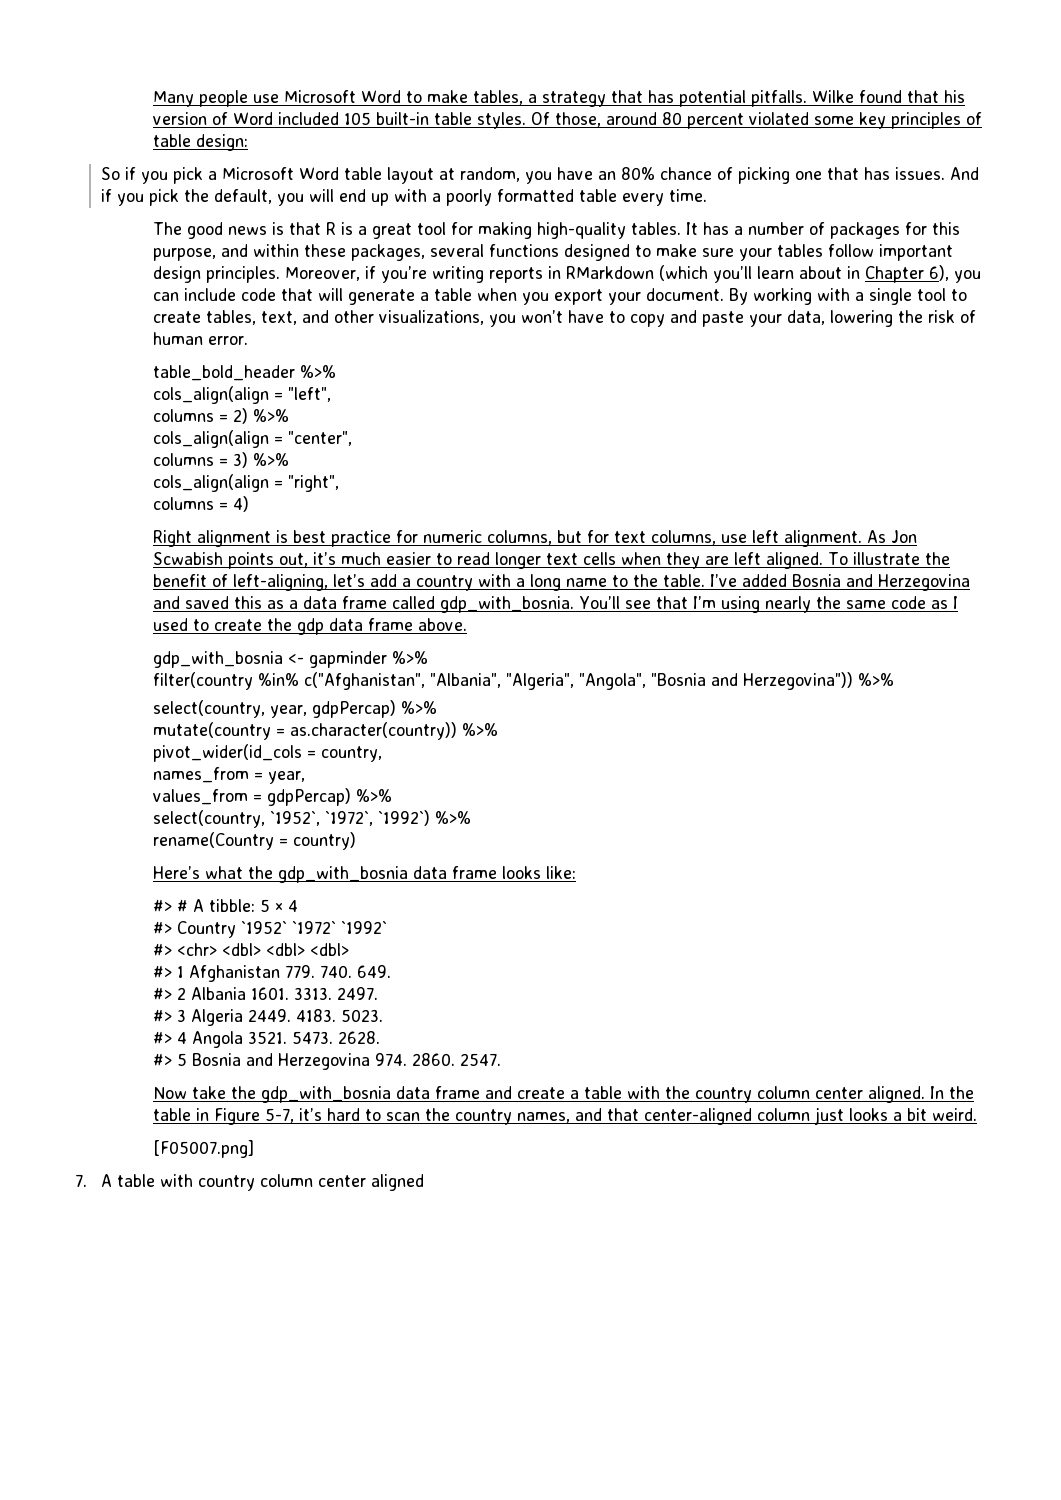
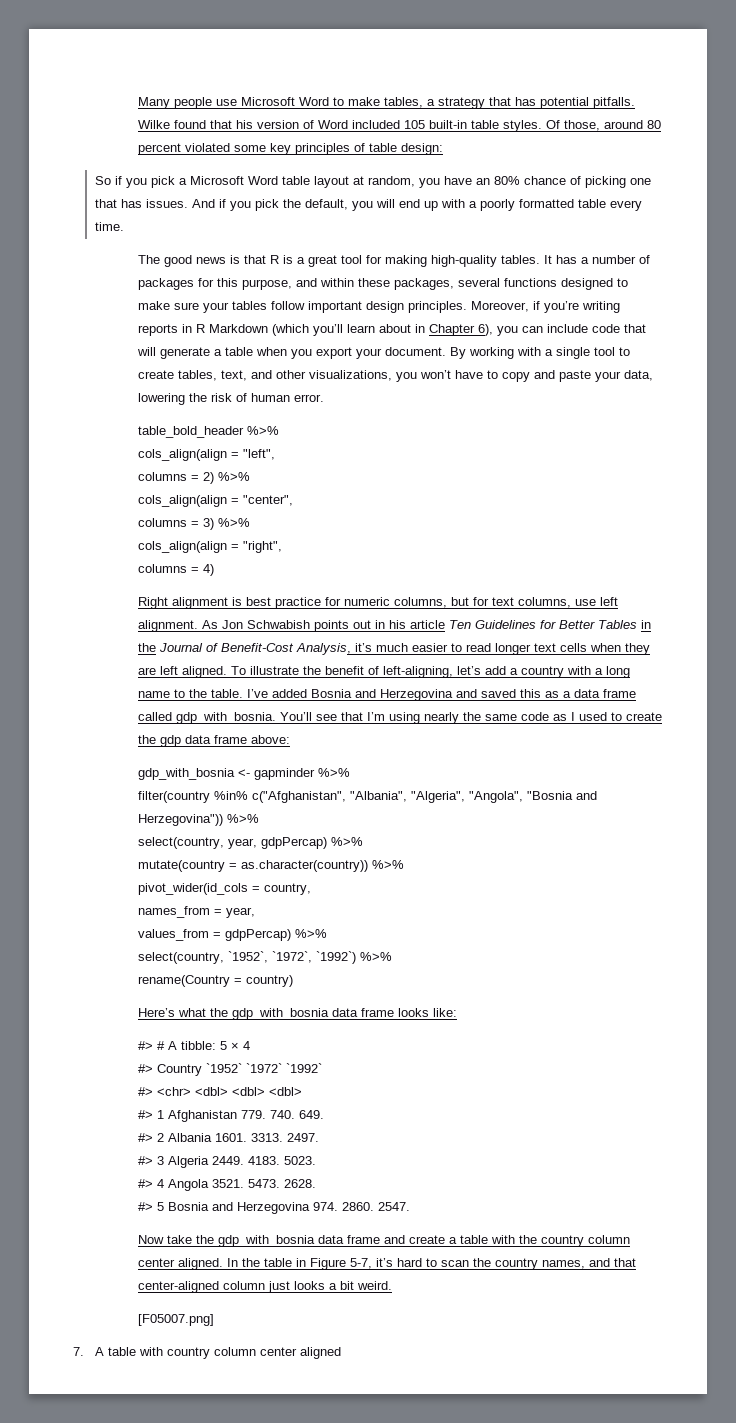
[566,266,655,279] RMarkdown -> [195,324,268,333] R Markdown
[153,552,309,569] Scwabish points out, -> [246,620,651,632] [137,643,351,655] Schwabish points out in his article Ten Guidelines for Better Tables in the Journal of Benefit-Cost Analysis,
[418,618,468,631] above. -> [250,735,290,744] above:

